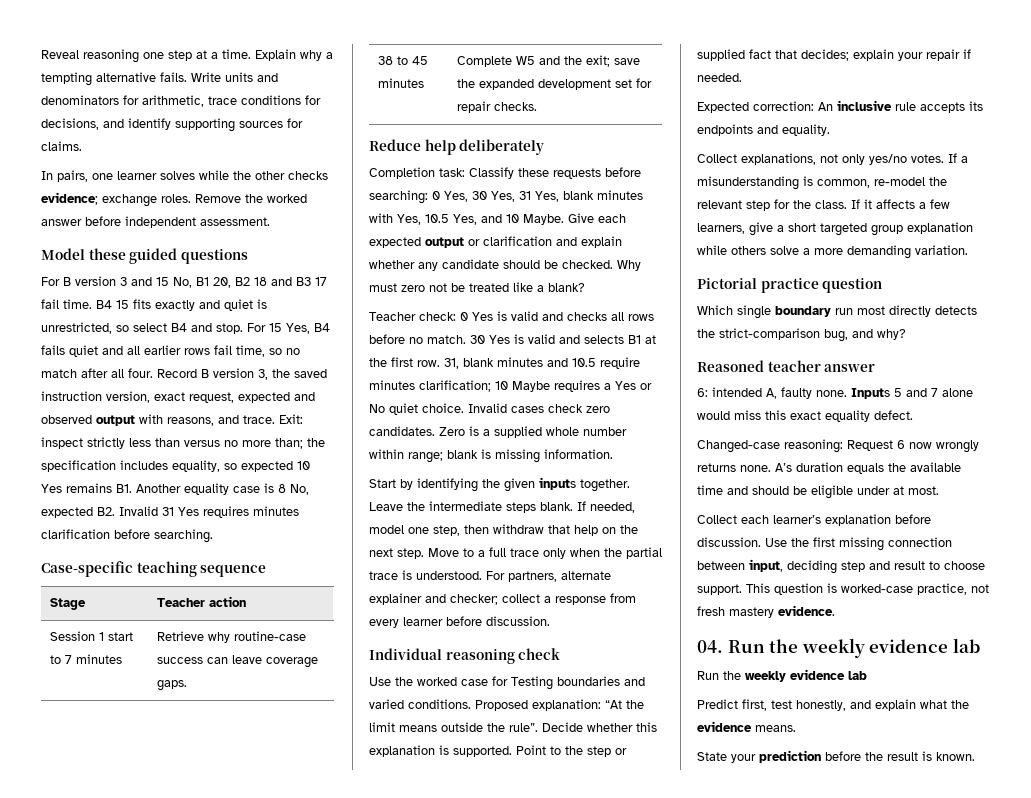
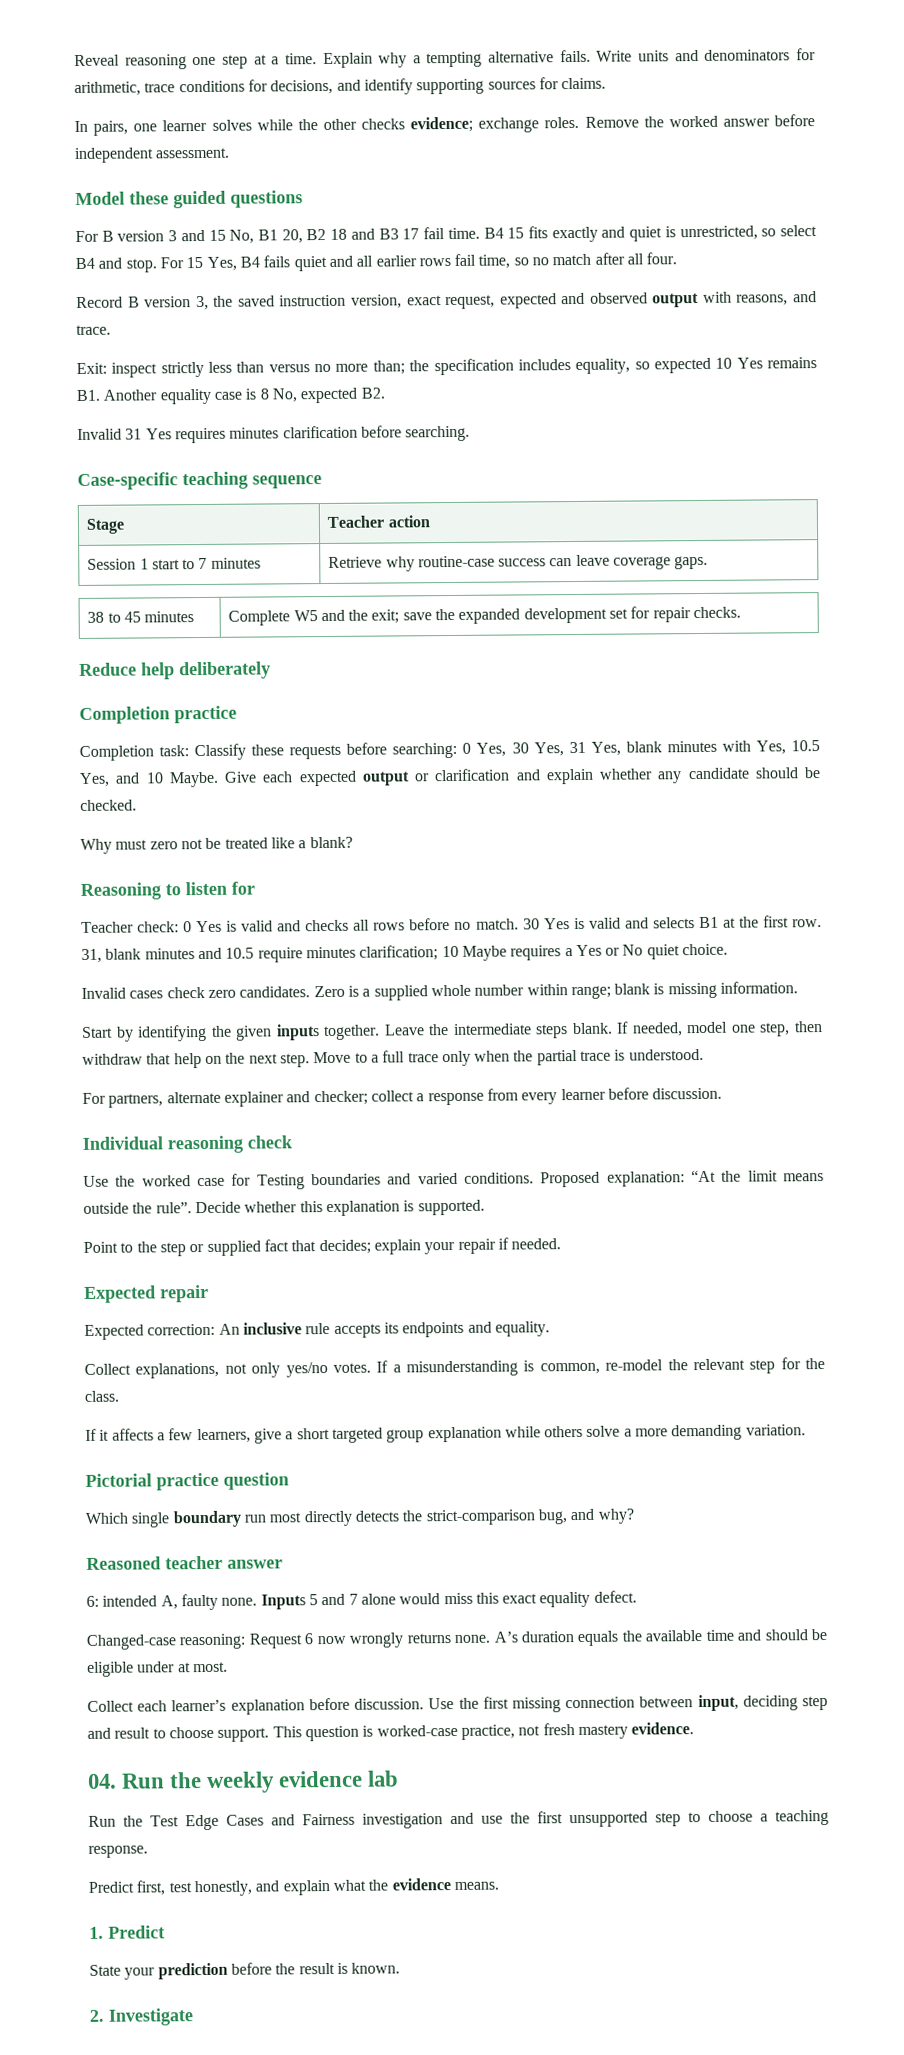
(153, 373) none -> (678, 258) //
(275, 419) none -> (111, 329) //
(115, 511) none -> (385, 393) //
(545, 147) none -> [79,705,237,724] // Completion practice
(613, 264) none -> (137, 805) //
(585, 287) none -> [80,881,255,900] // Reasoning to listen for
(464, 408) none -> (729, 949) //
(482, 575) none -> (704, 1054) //
(512, 751) none -> (485, 1207) //
(742, 77) none -> [84,1284,209,1303] // Expected repair
(847, 204) none -> (119, 1396) //
[745,669,867,682] weekly evidence lab -> [150,1810,829,1831] [88,1845,148,1858] Test Edge Cases and Fairness investigation and use the first unsupported step to choose a teaching response.
(796, 728) none -> [89,1925,165,1939] // 1. Predict
(975, 756) none -> [89,2008,194,2026] // 2. Investigate

